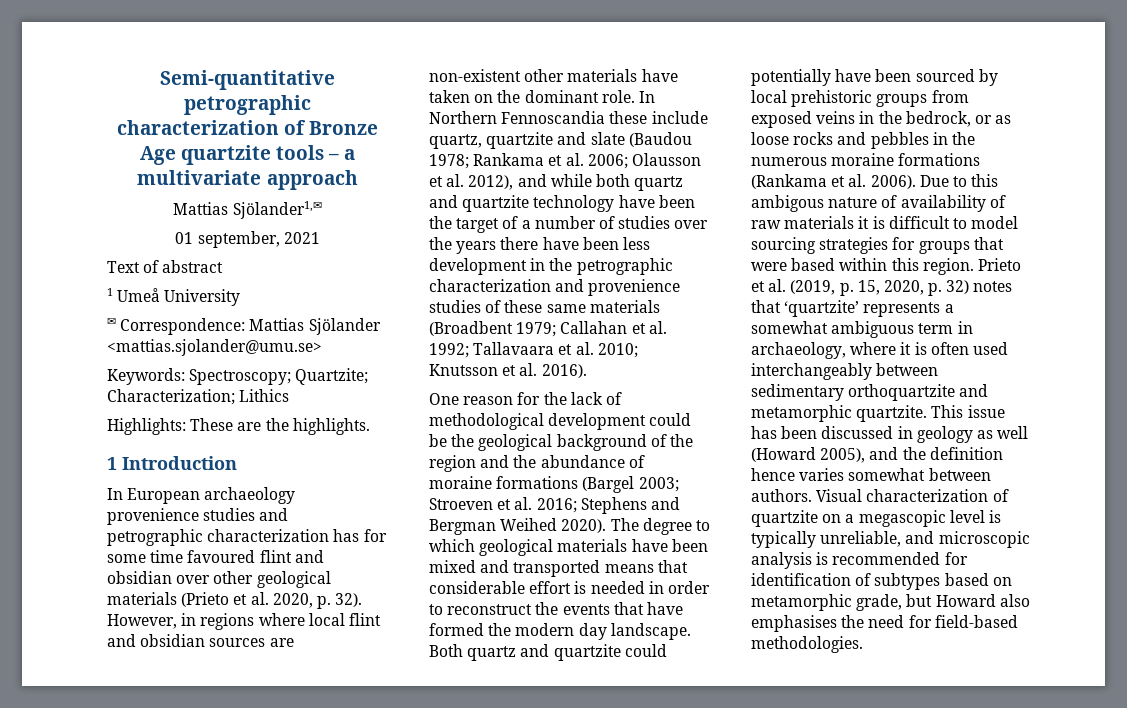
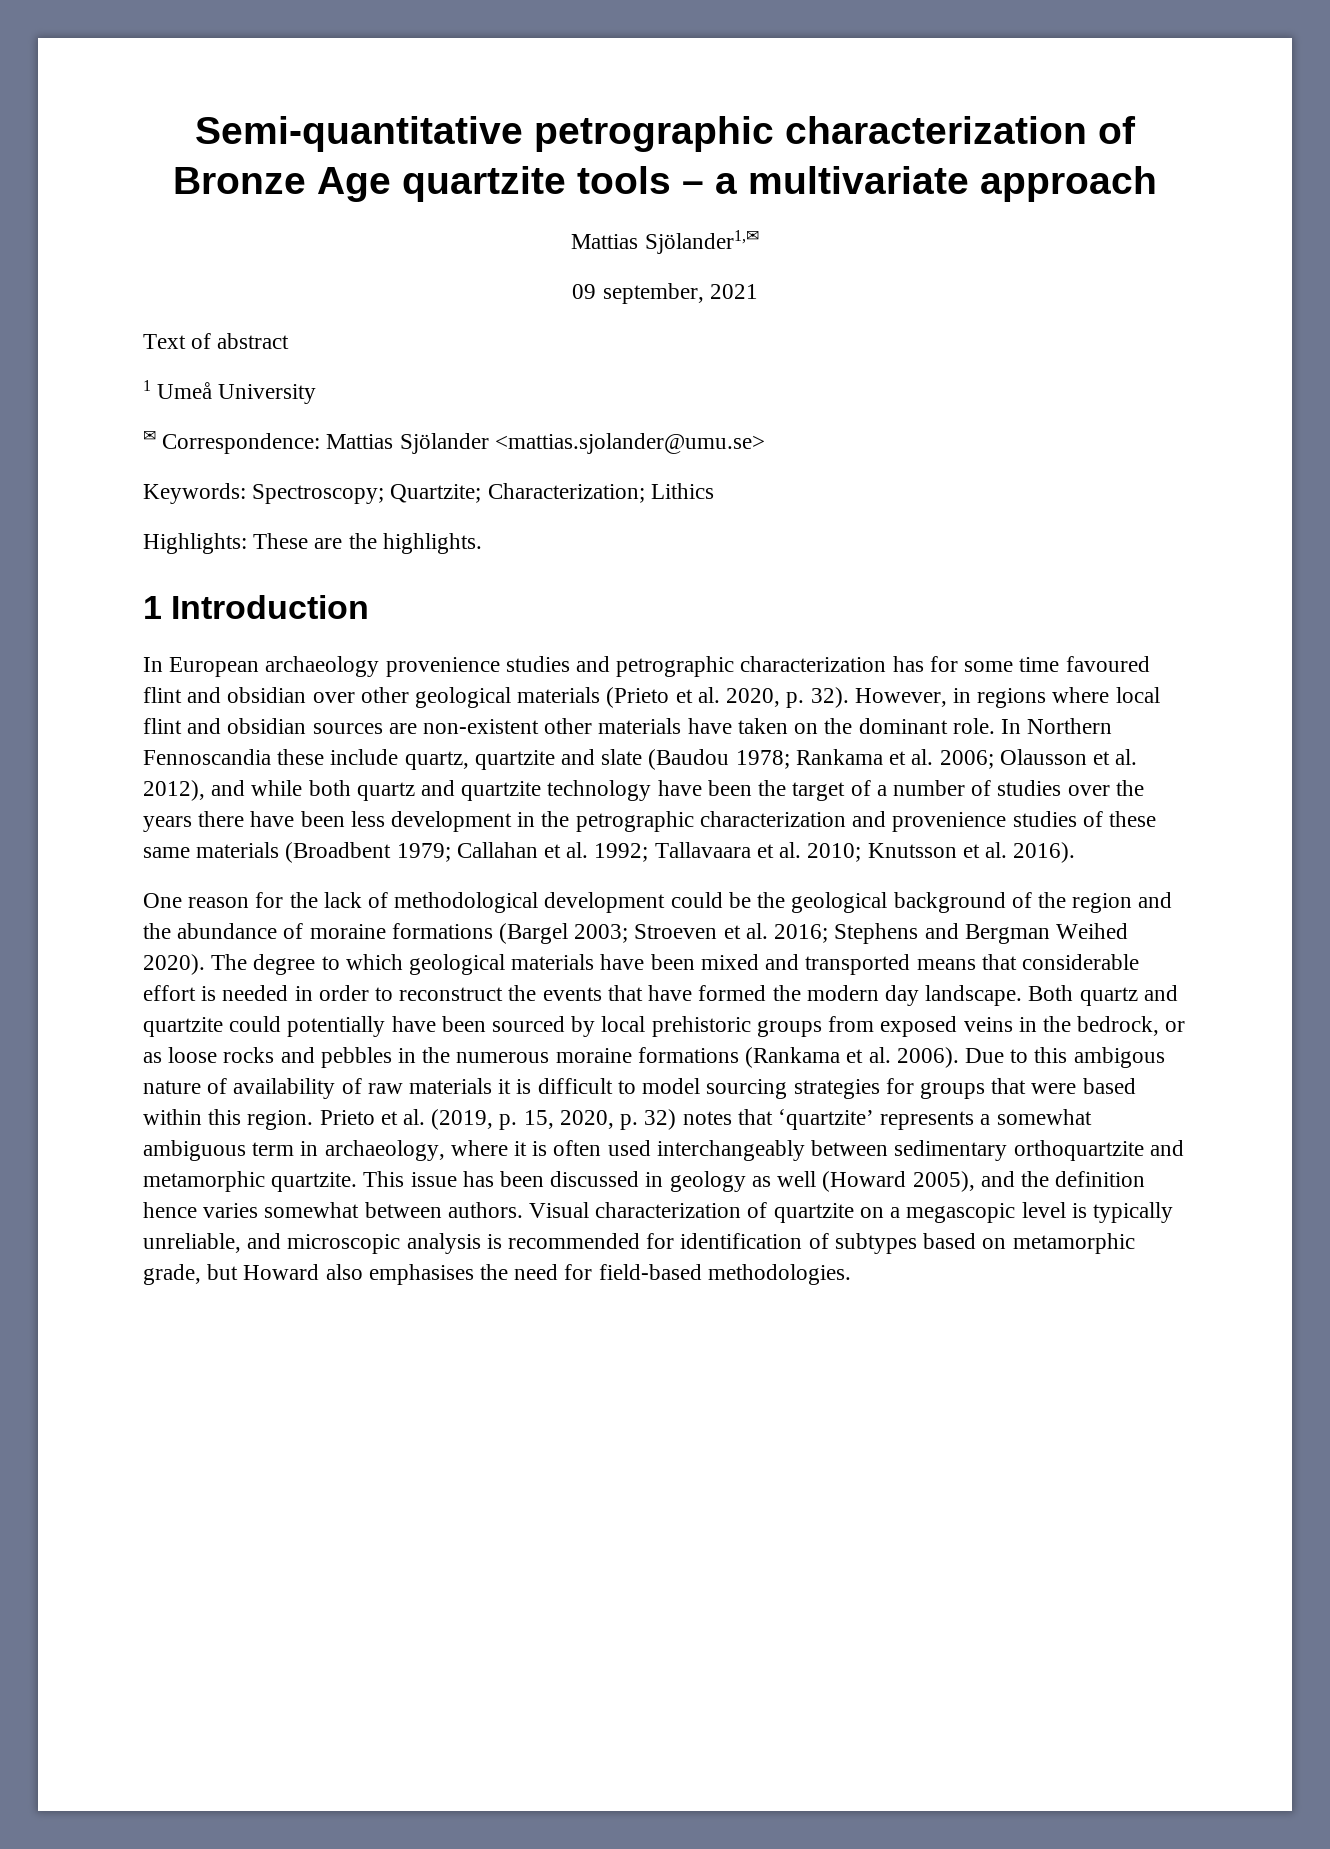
[175,232,194,244] 01 -> [572,284,597,299] 09

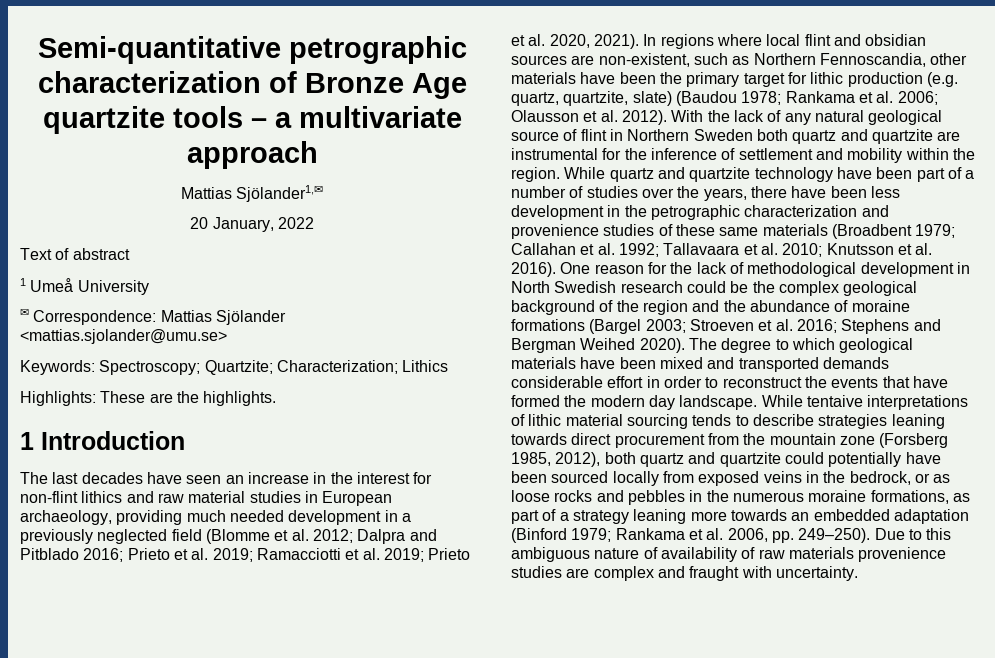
[572,283,758,304] 09 september, 2021 -> [190,217,314,232] 20 January, 2022
[143,656,1150,677] [143,687,971,708] In European archaeology provenience studies and petrographic characterization has for some time favoured flint and obsidian over other geological materials (Prieto et al. 2020, p. 32). However, in -> [20,472,433,484] [20,491,393,506] [20,510,411,525] [20,529,437,544] [20,548,471,562] [511,34,657,49] The last decades have seen an increase in the interest for non-flint lithics and raw material studies in European archaeology, providing much needed development in a previously neglected field (Blomme et al. 2012; Dalpra and Pitblado 2016; Prieto et al. 2019; Ramacciotti et al. 2019; Prieto et al. 2020, 2021). In
[423,718,1113,734] [143,749,643,770] non-existent other materials have taken on the dominant role. In Northern Fennoscandia these include quartz, quartzite and slate -> [598,53,968,67] [511,72,958,87] [511,91,672,106] non-existent, such as Northern Fennoscandia, other materials have been the primary target for lithic production (e.g. quartz, quartzite, slate)
[143,780,351,801] 2012), and while both -> [621,110,943,125] [511,129,961,144] [511,148,975,163] [511,167,606,182] 2012). With the lack of any natural geological source of flint in Northern Sweden both quartz and quartzite are instrumental for the inference of settlement and mobility within the region. While
[758,780,846,801] the target -> [916,168,945,182] part
[143,816,192,832] years -> [703,188,747,201] years,
(1076, 852) // -> (556, 269) none
(666, 902) none -> [956,262,970,274] [511,281,683,293] in North Swedish research
(786, 900) none -> [778,281,839,296] complex
[916,954,1139,970] [143,985,289,1001] means that considerable effort is needed -> [822,357,889,369] [511,376,644,388] demands considerable effort
[1028,985,1074,1001] Both -> [761,395,969,410] [511,414,945,429] [511,433,949,448] [511,452,636,467] While tentaive interpretations of lithic material sourcing tends to describe strategies leaning towards direct procurement from the mountain zone (Forsberg 1985, 2012), both
[571,1016,822,1037] by local prehistoric groups -> [612,471,659,486] locally
[637,1047,959,1068] formations (Rankama et al. 2006). -> [870,490,970,504] [511,509,969,524] [511,528,871,543] formations, as part of a strategy leaning more towards an embedded adaptation (Binford 1979; Rankama et al. 2006, pp. 249–250).
[1073,1047,1165,1068] ambigous -> [511,547,590,562] ambiguous
[498,1078,1136,1099] [143,1109,1092,1130] [143,1140,1184,1161] [143,1171,1146,1192] [143,1202,1173,1223] [143,1233,1135,1254] [143,1264,851,1285] it is difficult to model sourcing strategies for groups that were based within this region. Prieto et al. (2019, p. 15, 2020, p. 32) notes that ‘quartzite’ represents a somewhat ambiguous term in archaeology, where it is often used interchangeably between sedimentary orthoquartzite and metamorphic quartzite. This issue has been discussed in geology as well (Howard 2005), and the definition hence varies somewhat between authors. Visual characterization of quartzite on a megascopic level is typically unreliable, and microscopic analysis is recommended for identification of subtypes based on metamorphic grade, but Howard also emphasises the need for field-based methodologies. -> [858,547,947,562] [511,566,858,581] provenience studies are complex and fraught with uncertainty.

